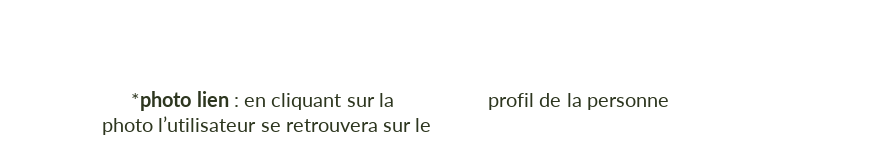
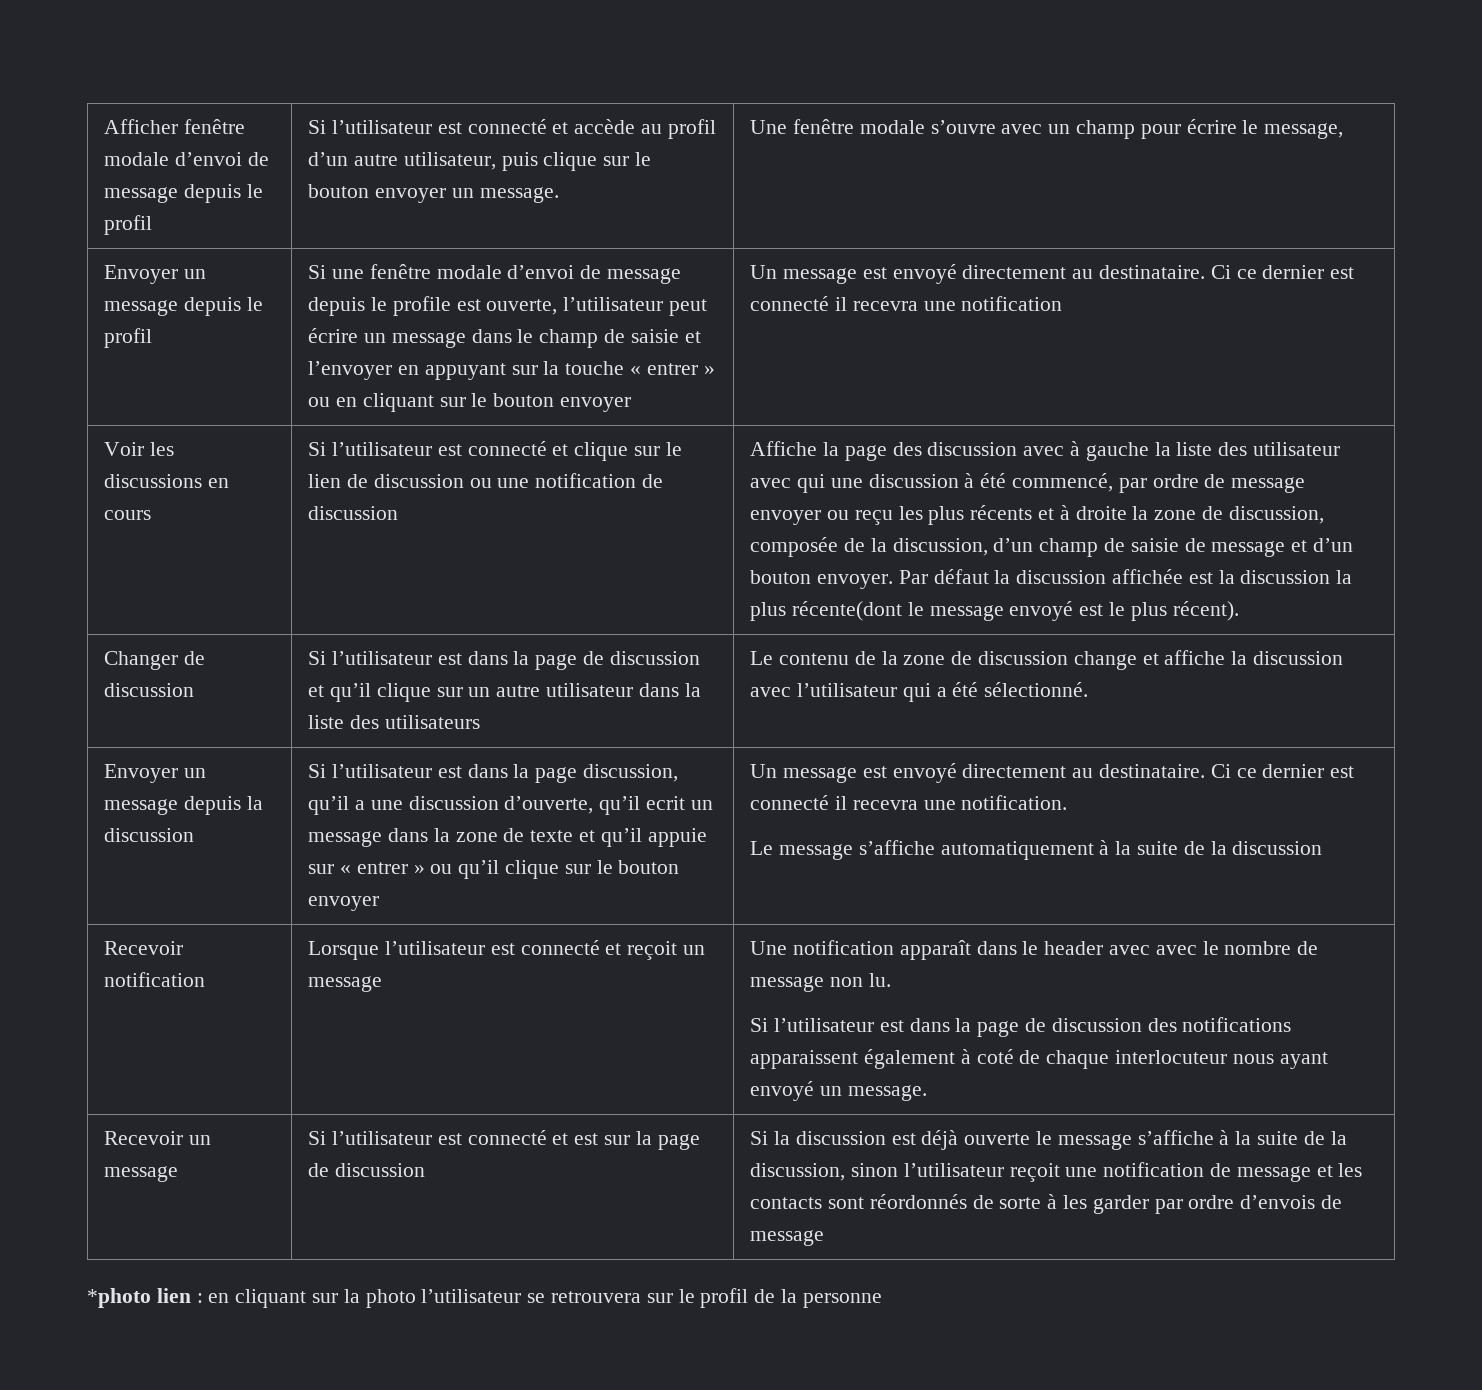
(131, 101) none -> [104,119,246,134] [104,152,269,166] [104,184,263,203] [104,215,153,235] [308,119,716,139] [308,152,652,171] [308,184,559,203] [750,119,1344,139] [104,265,207,284] [104,297,263,316] [104,328,153,348] [308,264,682,284] [308,296,708,316] [308,328,701,348] [308,361,715,380] [308,393,632,412] [750,264,1355,284] [750,296,1063,311] [104,442,175,456] [104,474,230,488] [104,510,152,520] [308,441,682,461] [308,473,664,488] [308,506,399,520] [750,441,1341,461] [750,473,1306,493] [750,505,1324,525] [750,537,1354,557] [750,569,1353,589] [750,601,1239,621] [104,651,206,670] [104,683,195,697] [308,651,700,670] [308,683,701,702] [308,715,480,729] [750,650,1344,670] [750,682,1089,702] [104,764,207,783] [104,796,263,815] [104,828,195,842] [308,764,679,783] [308,796,713,815] [308,828,707,847] [308,860,680,879] [308,896,380,911] [750,763,1355,783] [750,795,1068,810] [750,840,1323,860] [104,941,184,955] [104,972,206,987] [308,940,706,960] [308,976,383,992] [750,940,1319,960] [750,973,891,992] [750,1017,1292,1037] [750,1049,1328,1069] [750,1081,927,1101] [104,1131,212,1145] [104,1166,179,1182] [308,1130,700,1150] [308,1163,426,1177] [750,1130,1347,1150] [750,1162,1363,1182] [750,1194,1343,1214] [750,1230,825,1246] Afficher fenêtre modale d’envoi de message depuis le profil | Si l’utilisateur est connecté et accède au profil d’un autre utilisateur, puis clique sur le bouton envoyer un message. | Une fenêtre modale s’ouvre avec un champ pour écrire le message, // Envoyer un message depuis le profil | Si une fenêtre modale d’envoi de message depuis le profile est ouverte, l’utilisateur peut écrire un message dans le champ de saisie et l’envoyer en appuyant sur la touche « entrer » ou en cliquant sur le bouton envoyer | Un message est envoyé directement au destinataire. Ci ce dernier est connecté il recevra une notification // Voir les discussions en cours | Si l’utilisateur est connecté et clique sur le lien de discussion ou une notification de discussion | Affiche la page des discussion avec à gauche la liste des utilisateur avec qui une discussion à été commencé, par ordre de message envoyer ou reçu les plus récents et à droite la zone de discussion, composée de la discussion, d’un champ de saisie de message et d’un bouton envoyer. Par défaut la discussion affichée est la discussion la plus récente(dont le message envoyé est le plus récent). // Changer de discussion | Si l’utilisateur est dans la page de discussion et qu’il clique sur un autre utilisateur dans la liste des utilisateurs | Le contenu de la zone de discussion change et affiche la discussion avec l’utilisateur qui a été sélectionné. // Envoyer un message depuis la discussion | Si l’utilisateur est dans la page discussion, qu’il a une discussion d’ouverte, qu’il ecrit un message dans la zone de texte et qu’il appuie sur « entrer » ou qu’il clique sur le bouton envoyer | Un message est envoyé directement au destinataire. Ci ce dernier est connecté il recevra une notification. // Le message s’affiche automatiquement à la suite de la discussion // Recevoir notification | Lorsque l’utilisateur est connecté et reçoit un message | Une notification apparaît dans le header avec avec le nombre de message non lu. // Si l’utilisateur est dans la page de discussion des notifications apparaissent également à coté de chaque interlocuteur nous ayant envoyé un message. // Recevoir un message | Si l’utilisateur est connecté et est sur la page de discussion | Si la discussion est déjà ouverte le message s’affiche à la suite de la discussion, sinon l’utilisateur reçoit une notification de message et les contacts sont réordonnés de sorte à les garder par ordre d’envois de message //

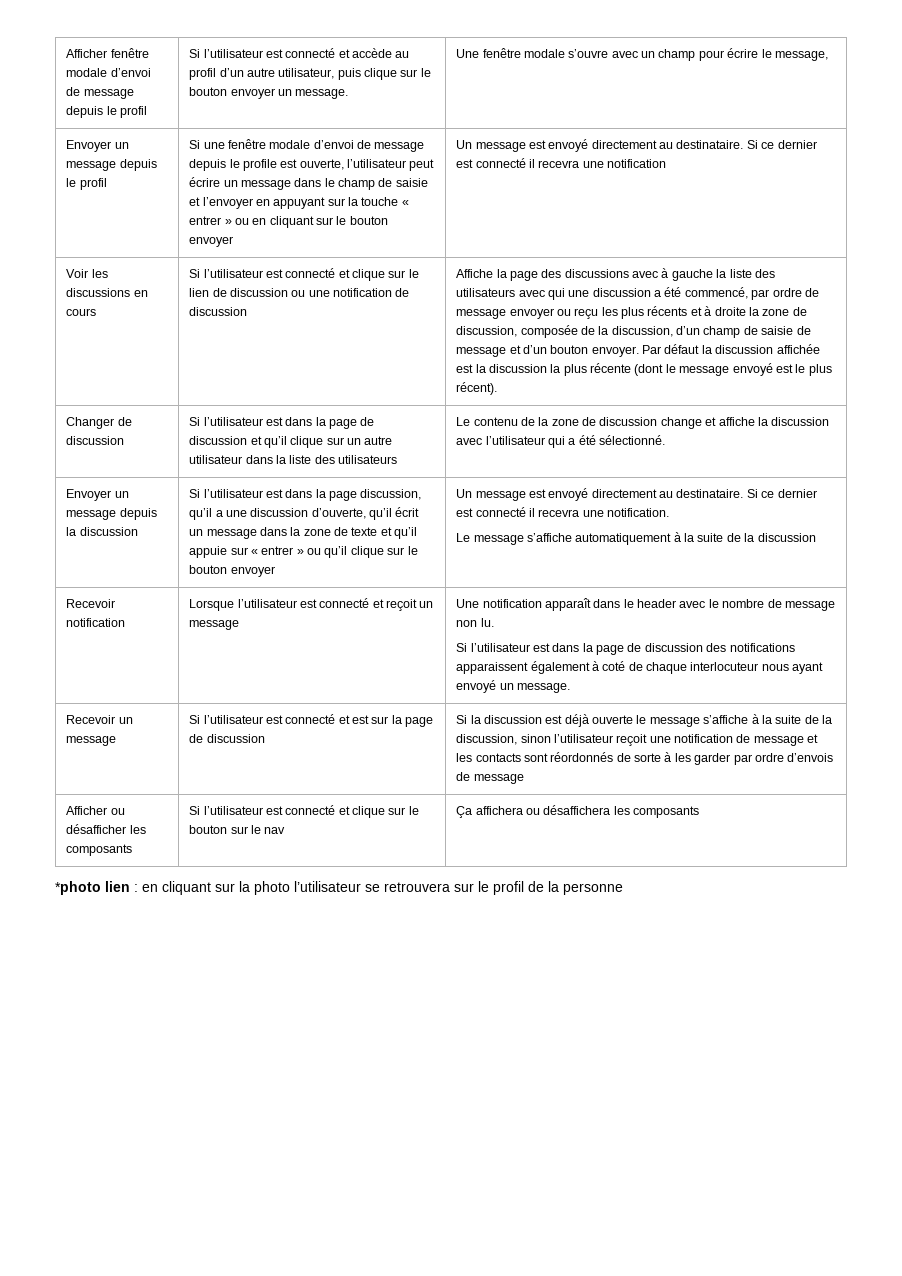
[1210,265,1231,279] Ci -> [746,140,758,149] Si
[927,442,1018,456] discussion -> [564,269,629,278] discussions
[1253,442,1341,456] utilisateur -> [456,288,516,297] utilisateurs
[964,473,975,488] à -> [654,290,662,297] a
[792,601,903,621] récente(dont -> [590,363,664,376] récente (dont
[646,796,686,810] ecrit -> [395,507,420,517] écrit
[1210,764,1231,778] Ci -> [746,489,758,498] Si
[1155,945,1197,955] avec -> (706, 604) none
(825, 1238) none -> [66,806,125,815] [66,824,146,834] [66,844,133,856] [189,805,419,818] [189,825,286,834] [456,805,700,818] // Afficher ou désafficher les composants | Si l’utilisateur est connecté et clique sur le bouton sur le nav | Ça affichera ou désaffichera les composants

